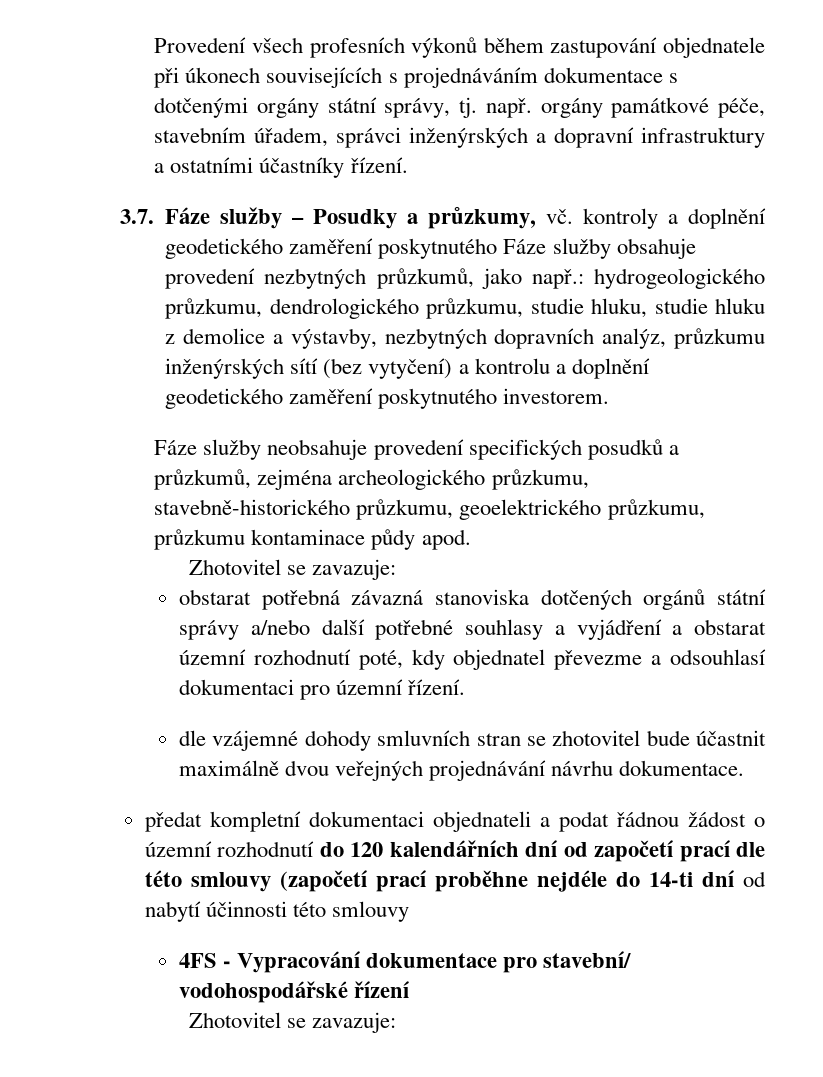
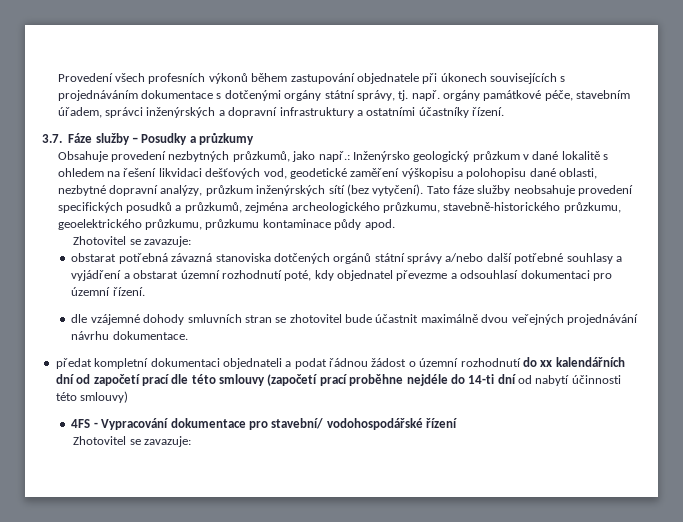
[428,206,766,229] [165,238,696,259] průzkumy, vč. kontroly a doplnění geodetického zaměření poskytnutého Fáze služby obsahuje -> [199,133,255,145] [57,151,108,162] průzkumy // Obsahuje
[594,268,765,289] [165,298,765,319] [165,328,765,349] [165,358,650,379] [165,388,610,409] [154,440,198,455] hydrogeologického průzkumu, dendrologického průzkumu, studie hluku, studie hluku z demolice a výstavby, nezbytných dopravních analýz, průzkumu inženýrských sítí (bez vytyčení) a kontrolu a doplnění geodetického zaměření poskytnutého investorem. // Fáze -> [352,151,609,162] [57,168,598,179] [57,184,475,196] Inženýrsko geologický průzkum v dané lokalitě s ohledem na řešení likvidaci dešťových vod, geodetické zaměření výškopisu a polohopisu dané oblasti, nezbytné dopravní analýzy, průzkum inženýrských sítí (bez vytyčení). Tato fáze
[350,842,384,857] 120 -> [540,360,553,367] xx
[331,901,409,922] smlouvy -> [80,391,129,403] smlouvy)

